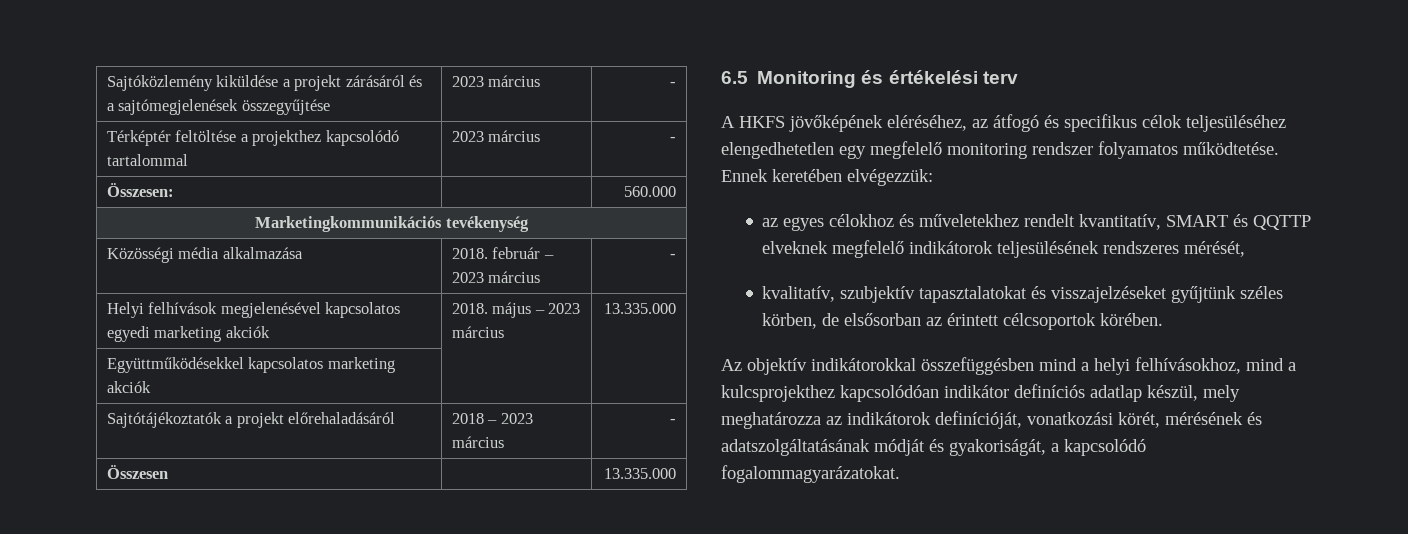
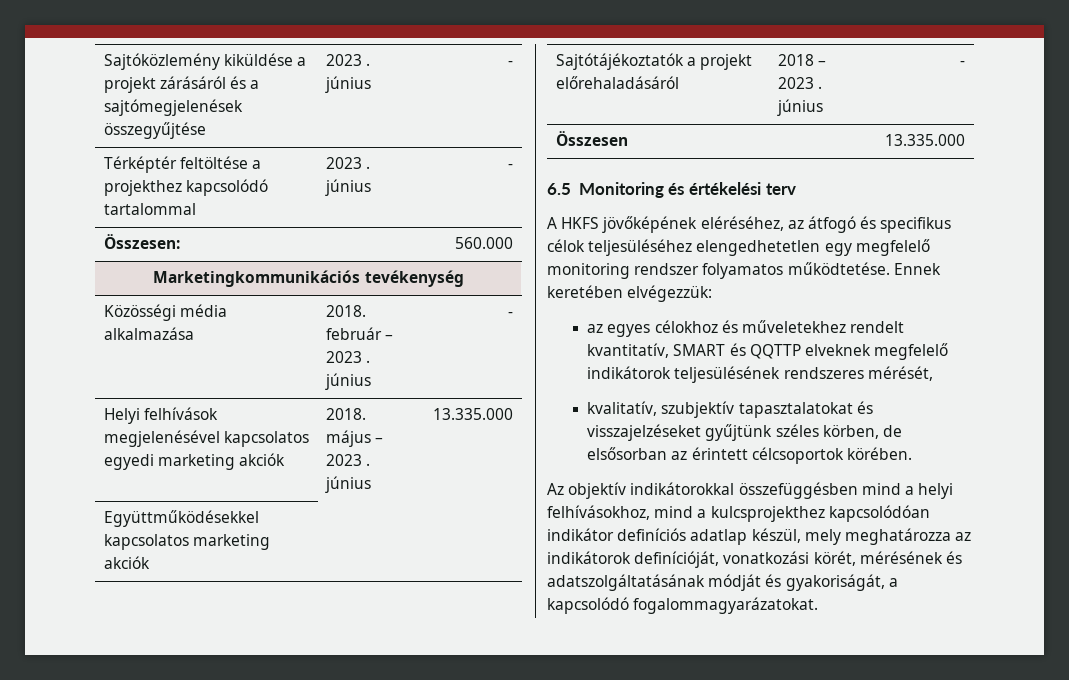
[488,75,541,87] március -> [366,63,371,66] [324,76,371,93] . június
[488,130,541,142] március -> [366,166,371,169] [324,179,371,196] . június
[488,271,541,283] március -> [366,360,371,363] [324,373,371,390] . június
[451,326,504,338] március -> [366,463,371,466] [324,476,371,493] . június
[451,436,504,448] március -> [818,86,823,89] [776,99,823,116] . június

